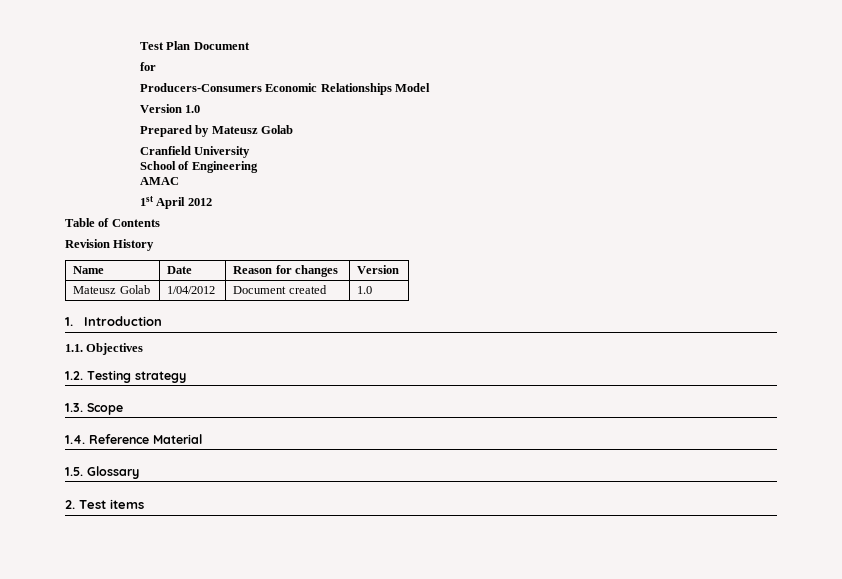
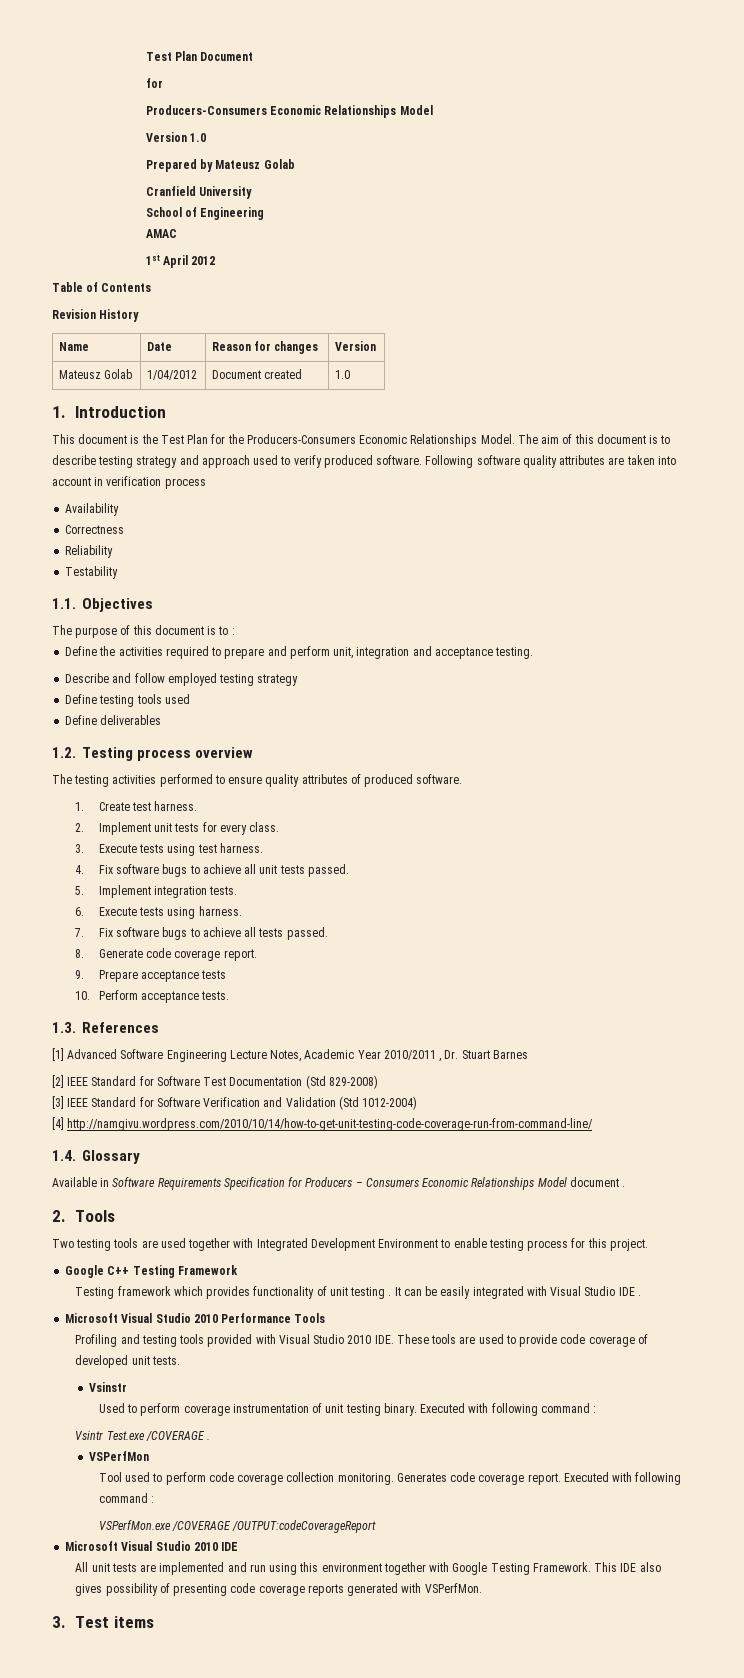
[65,343,144,355] [65,370,186,383] [65,403,123,415] [65,434,202,444] [65,466,139,479] [65,500,75,509] 1.1. Objectives // 1.2. Testing strategy // 1.3. Scope // 1.4. Reference Material // 1.5. Glossary // 2. -> [52,434,671,447] [52,455,676,468] [52,476,206,489] [65,503,120,516] [65,525,125,534] [65,545,114,558] [65,566,119,579] [52,598,153,612] [52,625,235,638] [65,646,534,659] [65,673,299,686] [65,694,190,707] [65,715,162,725] [52,747,254,761] [52,774,463,787] [75,801,198,811] [75,822,280,835] [75,843,263,856] [75,864,349,877] [75,885,238,898] [75,906,242,919] [75,927,328,940] [75,948,257,961] [75,970,227,982] [75,990,230,1003] [52,1022,159,1033] [52,1048,528,1062] [52,1075,378,1089] [52,1096,418,1110] [52,1117,594,1131] [52,1150,140,1164] [52,1177,626,1190] [52,1210,116,1222] [52,1238,648,1251] [65,1265,238,1278] [75,1286,641,1299] [65,1313,326,1323] [75,1334,648,1347] [75,1355,180,1368] [88,1382,127,1392] [98,1403,597,1416] [75,1431,211,1441] [88,1451,149,1461] [98,1472,682,1485] [98,1493,155,1503] [98,1520,377,1533] [65,1541,239,1551] [75,1562,661,1575] [75,1583,482,1596] [52,1616,66,1628] This document is the Test Plan for the Producers-Consumers Economic Relationships Model. The aim of this document is to describe testing strategy and approach used to verify produced software. Following software quality attributes are taken into account in verification process // Availability // Correctness // Reliability // Testability // 1.1. Objectives // The purpose of this document is to : // Define the activities required to prepare and perform unit, integration and acceptance testing. // Describe and follow employed testing strategy // Define testing tools used // Define deliverables // 1.2. Testing process overview // The testing activities performed to ensure quality attributes of produced software. // 1. Create test harness. // 2. Implement unit tests for every class. // 3. Execute tests using test harness. // 4. Fix software bugs to achieve all unit tests passed. // 5. Implement integration tests. // 6. Execute tests using harness. // 7. Fix software bugs to achieve all tests passed. // 8. Generate code coverage report. // 9. Prepare acceptance tests // 10. Perform acceptance tests. // 1.3. References // [1] Advanced Software Engineering Lecture Notes, Academic Year 2010/2011 , Dr. Stuart Barnes // [2] IEEE Standard for Software Test Documentation (Std 829-2008) // [3] IEEE Standard for Software Verification and Validation (Std 1012-2004) // [4] http://namgivu.wordpress.com/2010/10/14/how-to-get-unit-testing-code-coverage-run-from-command-line/ // 1.4. Glossary // Available in Software Requirements Specification for Producers – Consumers Economic Relationships Model document . // 2. Tools // Two testing tools are used together with Integrated Development Environment to enable testing process for this project. // Google C++ Testing Framework // Testing framework which provides functionality of unit testing . It can be easily integrated with Visual Studio IDE . // Microsoft Visual Studio 2010 Performance Tools // Profiling and testing tools provided with Visual Studio 2010 IDE. These tools are used to provide code coverage of developed unit tests. // Vsinstr // Used to perform coverage instrumentation of unit testing binary. Executed with following command : // Vsintr Test.exe /COVERAGE . // VSPerfMon // Tool used to perform code coverage collection monitoring. Generates code coverage report. Executed with following command : // VSPerfMon.exe /COVERAGE /OUTPUT:codeCoverageReport // Microsoft Visual Studio 2010 IDE // All unit tests are implemented and run using this environment together with Google Testing Framework. This IDE also gives possibility of presenting code coverage reports generated with VSPerfMon. // 3.

